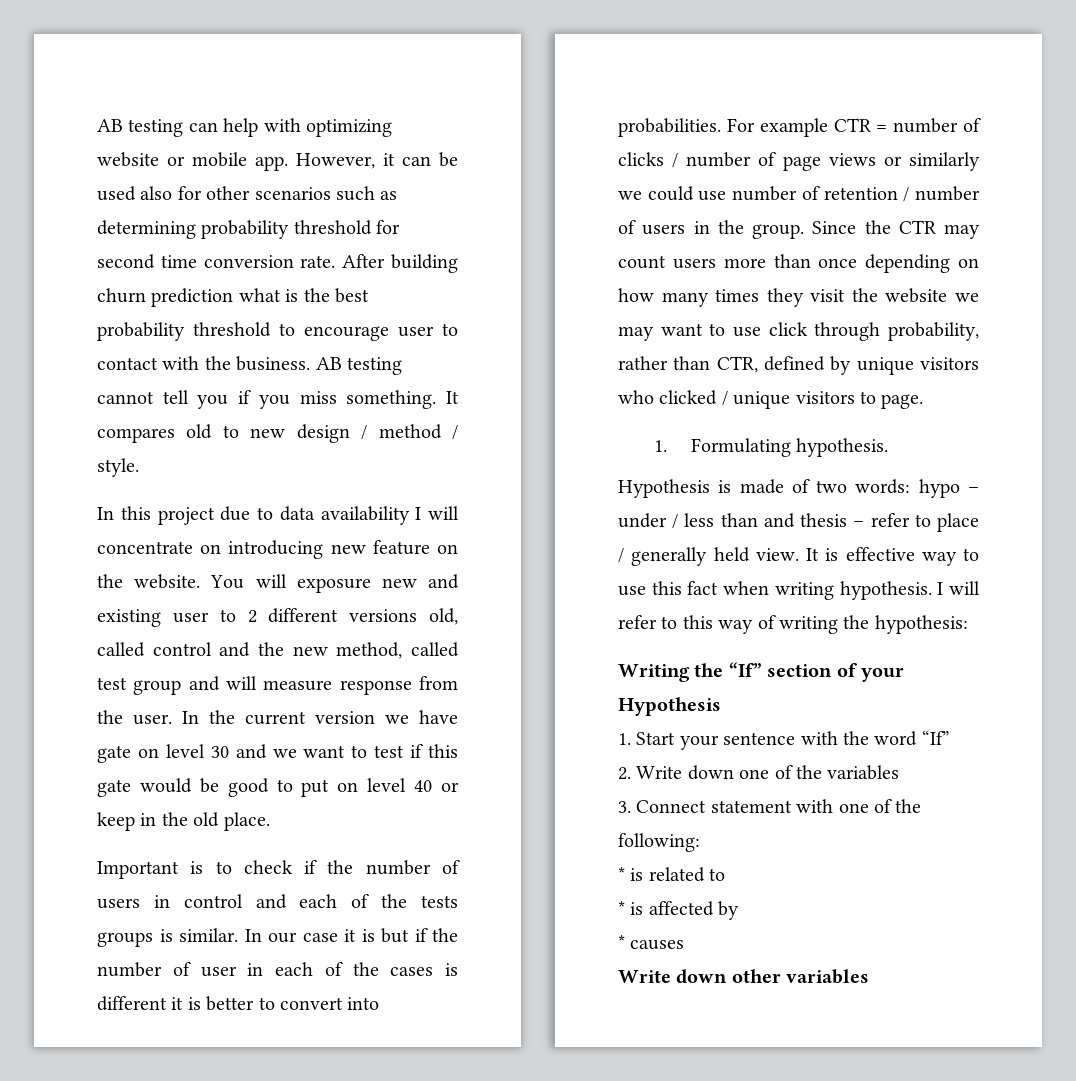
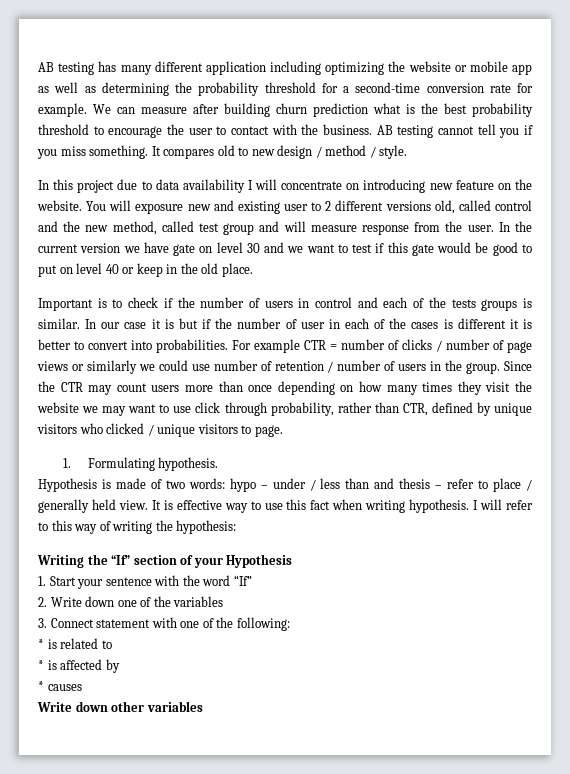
[97,118,392,137] [97,152,458,171] [97,186,375,201] AB testing can help with optimizing website or mobile app. However, it can be used also for other scenarios such -> [38,61,533,75] [38,82,79,93] AB testing has many different application including optimizing the website or mobile app as well
(196, 229) none -> [175,82,192,93] the
[97,254,386,269] second time conversion rate. After -> [343,82,533,93] [38,103,219,117] a second-time conversion rate for example. We can measure after
(389, 333) none -> [167,124,184,135] the

